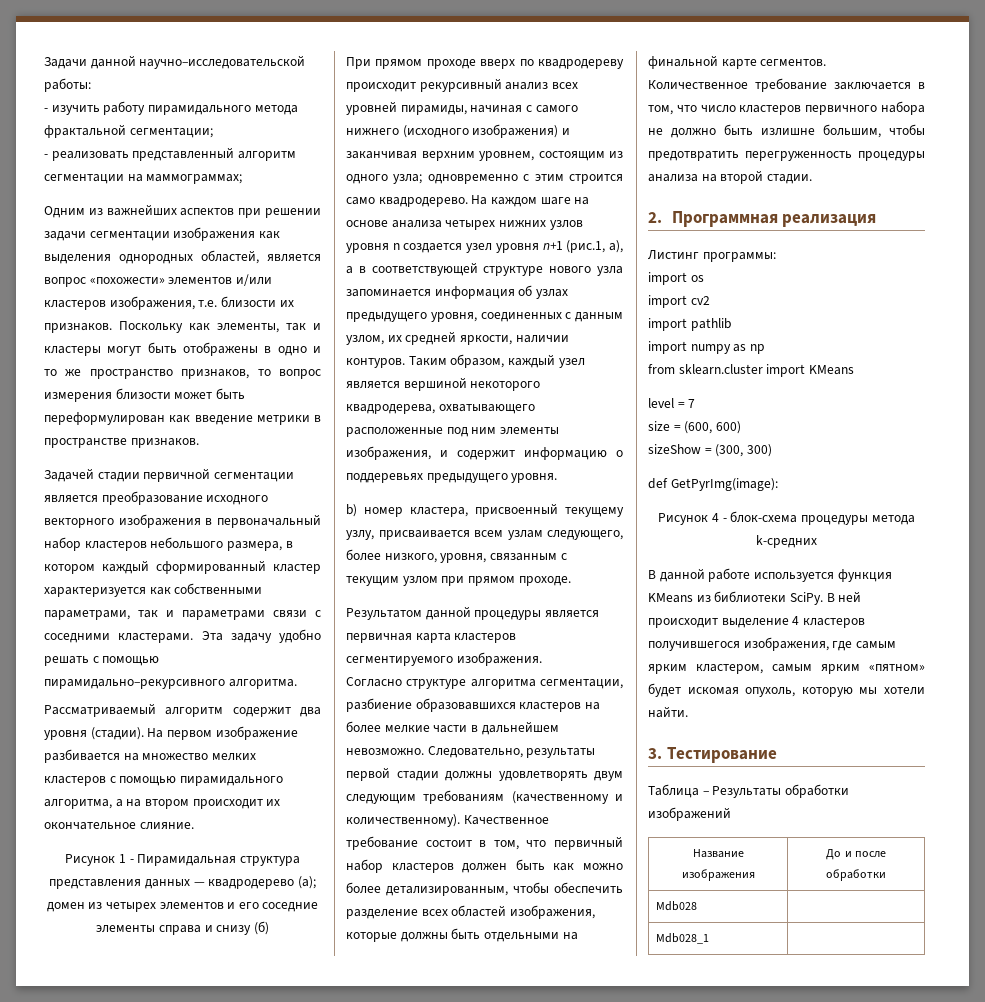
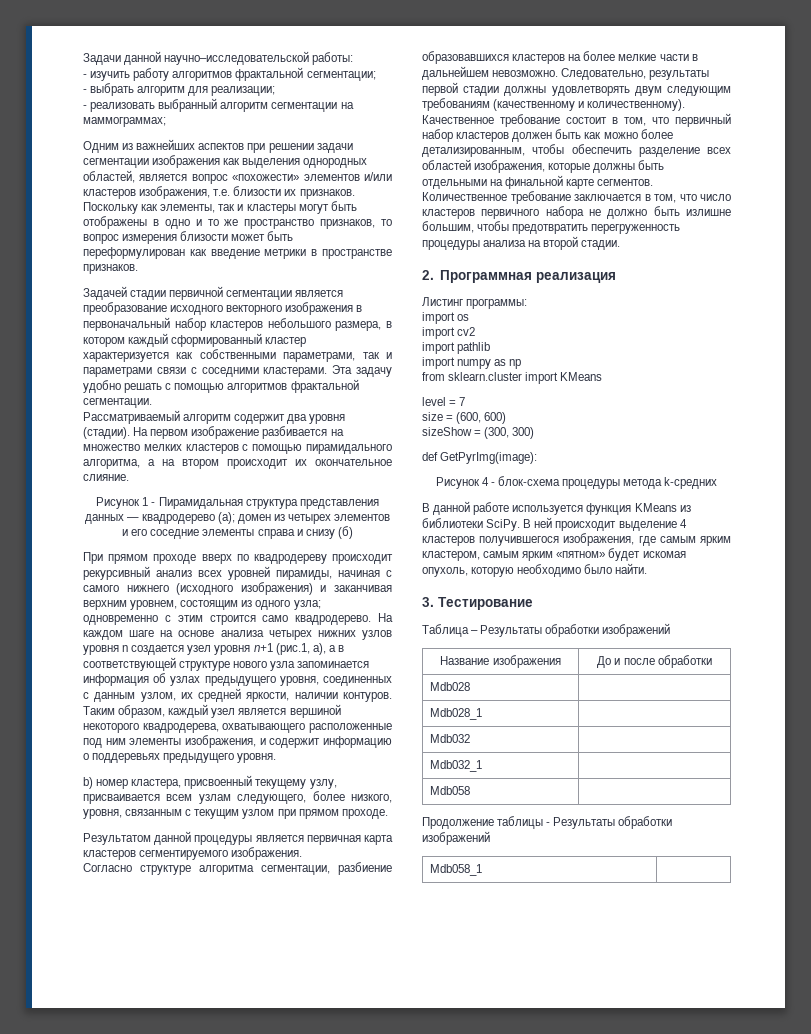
[147,105,298,115] пирамидального метода -> [172,71,233,81] алгоритмов
(213, 133) none -> [83,83,276,96] // - выбрать алгоритм для реализации;
[132,147,235,161] представленный -> [158,98,218,112] выбранный
[44,679,297,689] пирамидально–рекурсивного алгоритма. -> [227,379,359,393] [83,398,152,408] алгоритмов фрактальной сегментации.
[859,687,925,695] мы хотели -> [517,564,613,577] необходимо было
(710, 938) none -> [429,734,470,743] [429,760,482,772] [429,786,470,795] [422,816,673,829] [422,831,490,845] [429,864,482,876] // Mdb032 | // Mdb032_1 | // Mdb058 | // Продолжение таблицы - Результаты обработки изображений // Mdb058_1 |

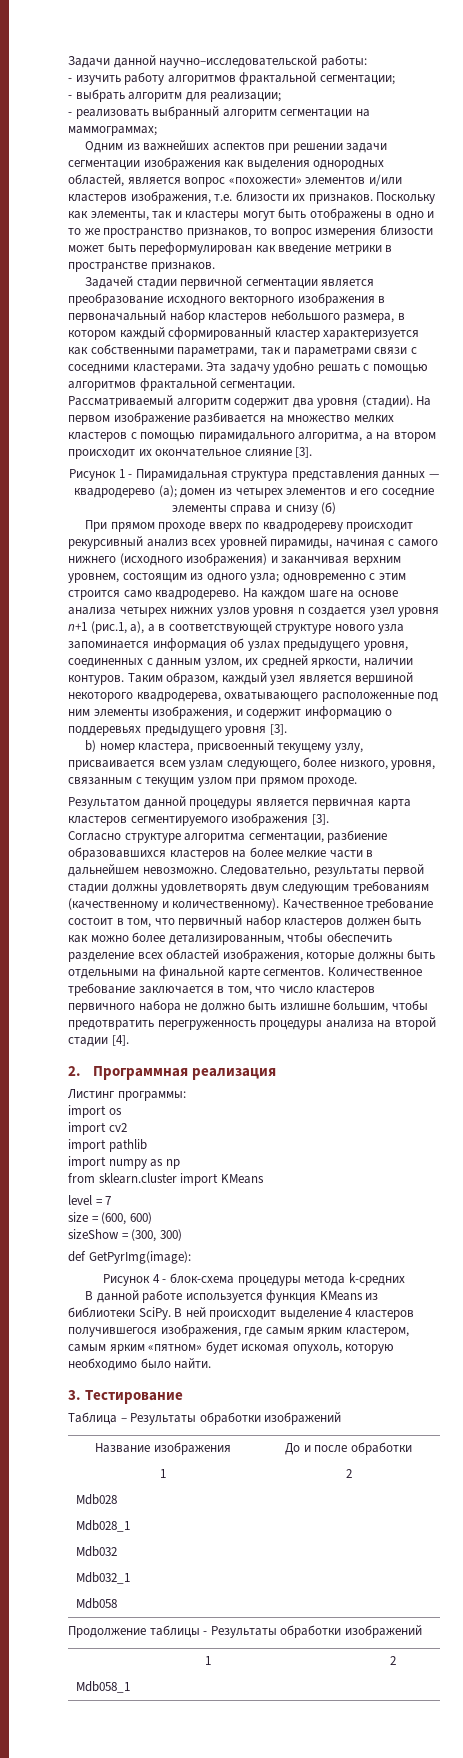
[83,474,129,481] слияние. -> [244,447,313,458] слияние [3].
[237,753,277,763] уровня. -> [225,724,287,736] уровня [3].
[231,847,303,860] изображения. -> [231,813,329,826] изображения [3].
[581,240,621,250] стадии. -> [68,1035,129,1047] стадии [4].
(712, 661) none -> [160,1469,166,1478] [345,1469,352,1478] // 1 | 2
(490, 838) none -> [204,1656,211,1665] [390,1656,396,1665] // 1 | 2

